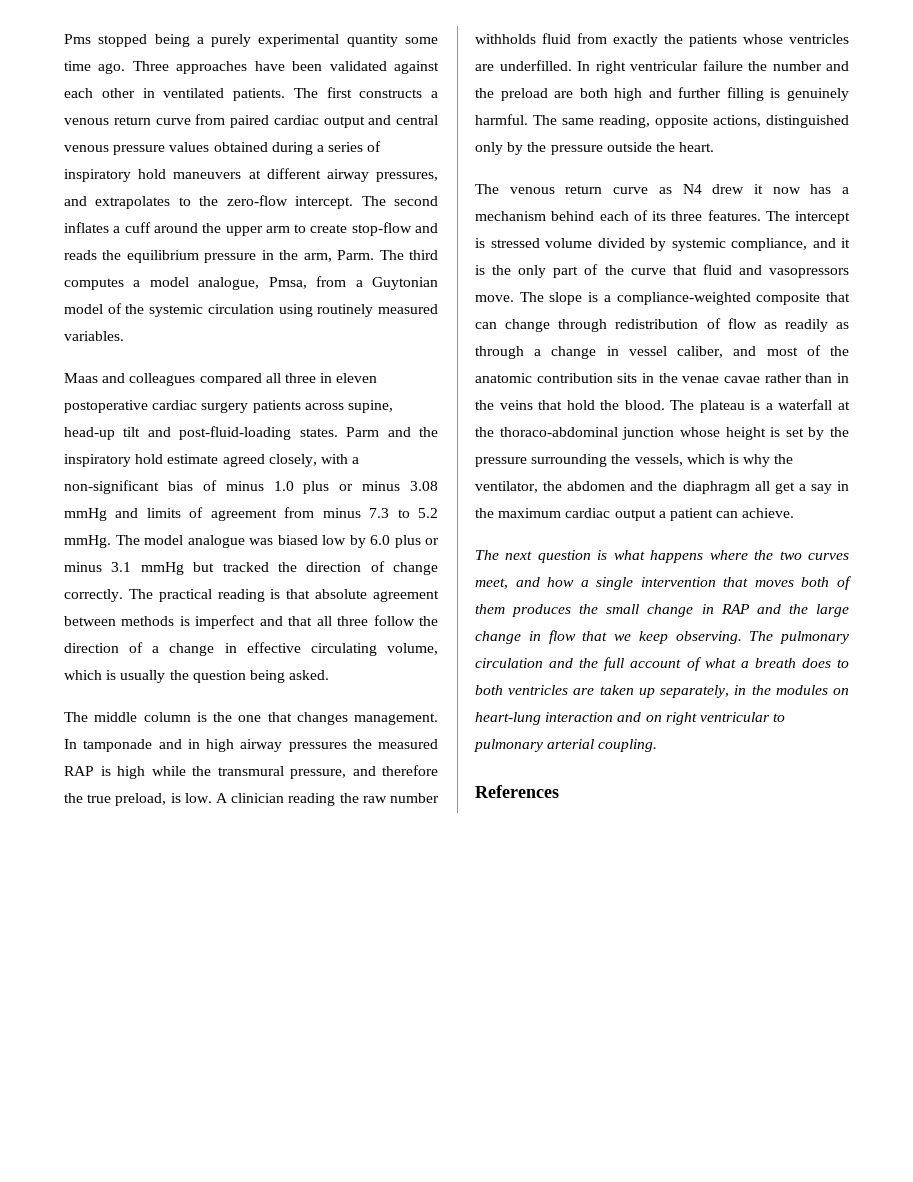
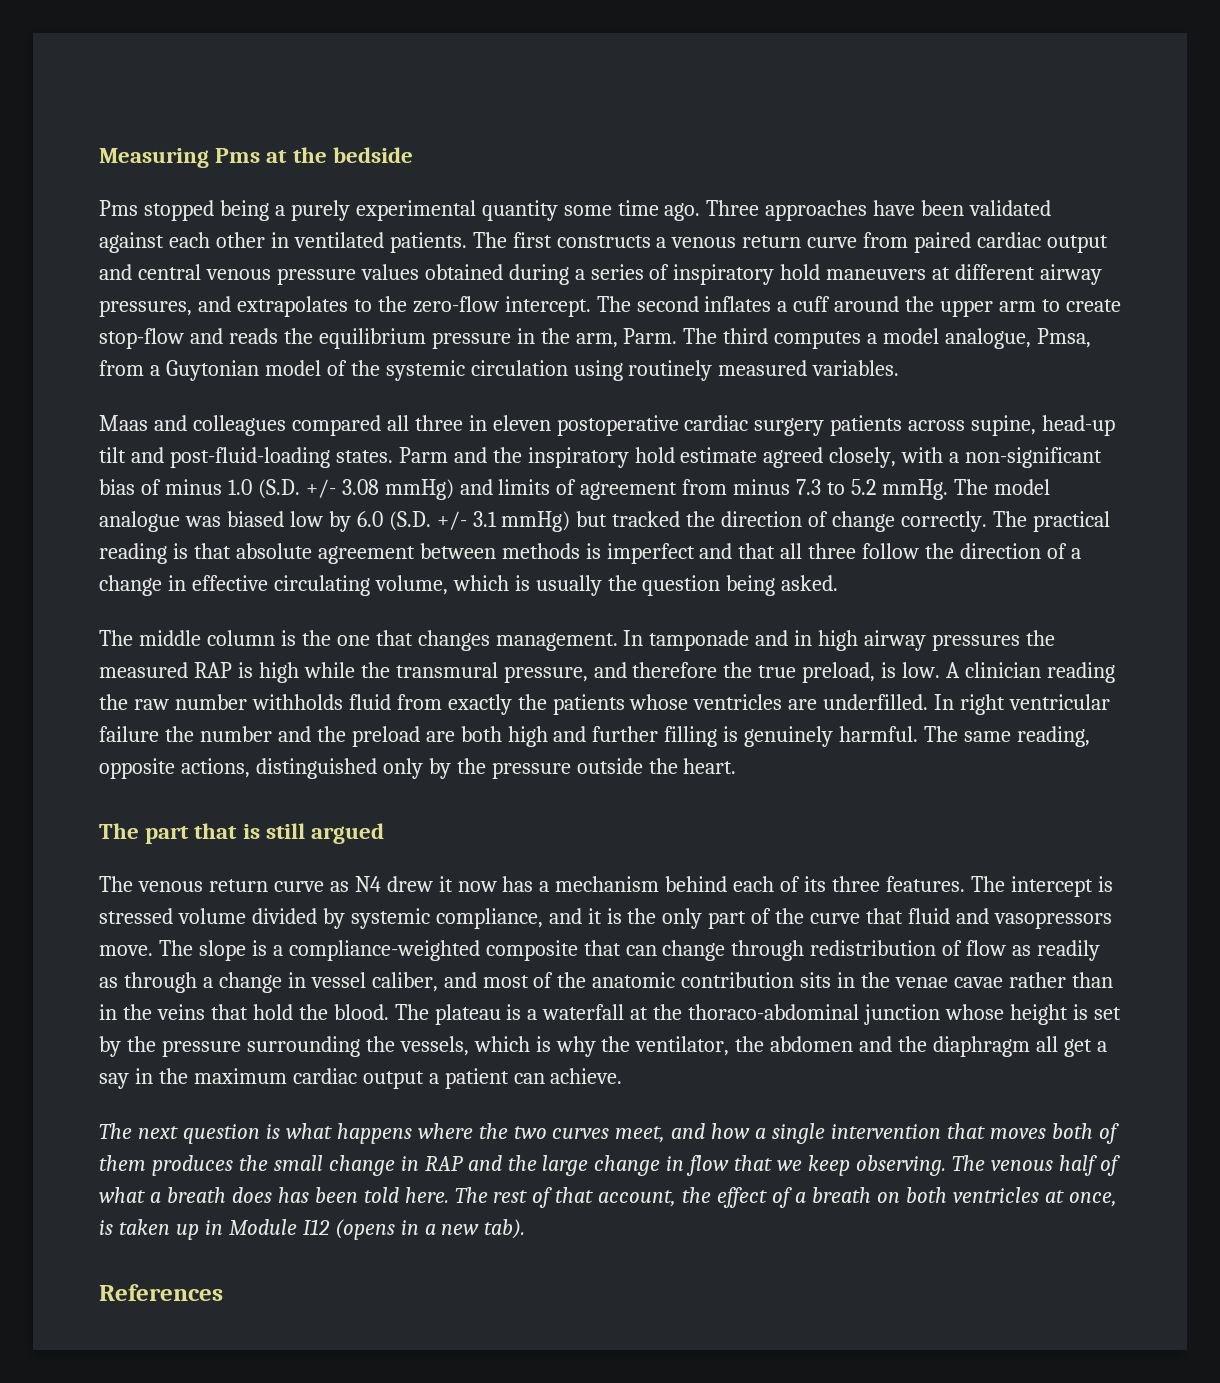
(64, 39) none -> [99,147,413,168] Measuring Pms at the bedside //
[303,481,438,494] [64,508,107,521] plus or minus 3.08 mmHg -> [257,479,454,500] (S.D. +/- 3.08 mmHg)
[394,535,439,548] [64,562,184,575] plus or minus 3.1 mmHg -> [388,511,571,532] (S.D. +/- 3.1 mmHg)
(715, 147) none -> [99,823,385,844] // The part that is still argued
[780,631,849,644] [475,657,682,671] pulmonary circulation and the full account -> [990,1155,1097,1176] venous half
[837,659,849,668] [475,685,849,698] [475,712,786,725] [474,739,658,752] to both ventricles are taken up separately, in the modules on heart-lung interaction and on right ventricular to pulmonary arterial coupling. -> [277,1187,1117,1208] [99,1219,526,1240] has been told here. The rest of that account, the effect of a breath on both ventricles at once, is taken up in Module I12 (opens in a new tab).

